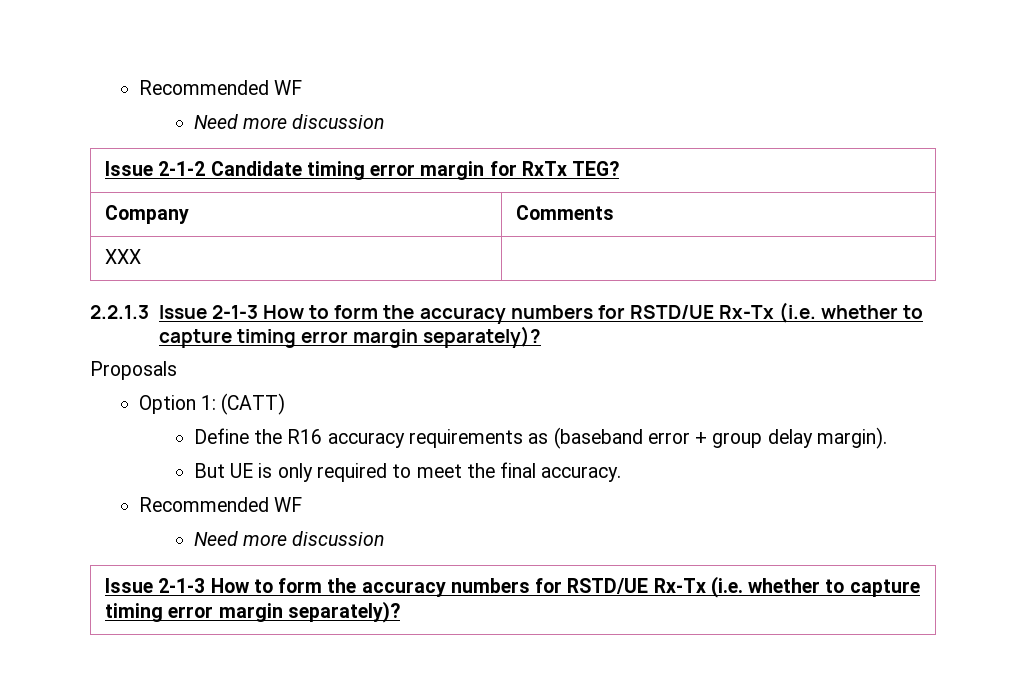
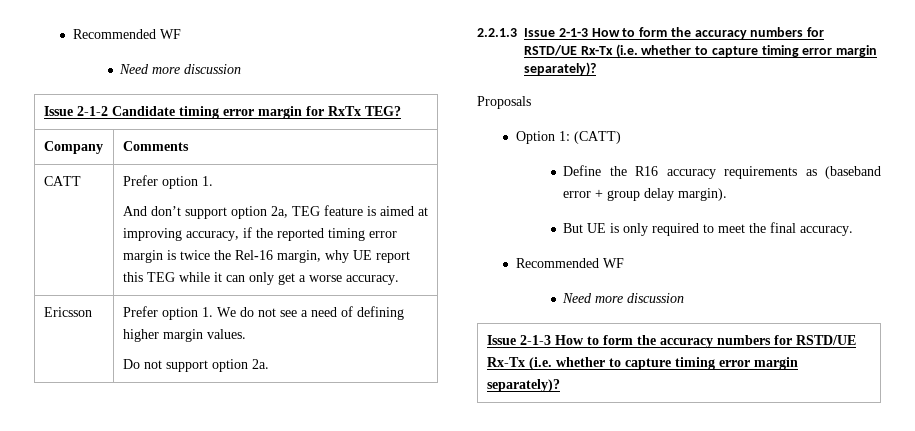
[104,249,141,264] XXX | -> [43,176,81,186] [122,175,213,189] [122,205,428,219] [122,227,397,241] [122,250,410,263] [122,272,399,285] [43,307,92,317] [122,306,404,320] [122,329,246,342] [122,359,269,372] CATT | Prefer option 1. // And don’t support option 2a, TEG feature is aimed at improving accuracy, if the reported timing error margin is twice the Rel-16 margin, why UE report this TEG while it can only get a worse accuracy. // Ericsson | Prefer option 1. We do not see a need of defining higher margin values. // Do not support option 2a.

